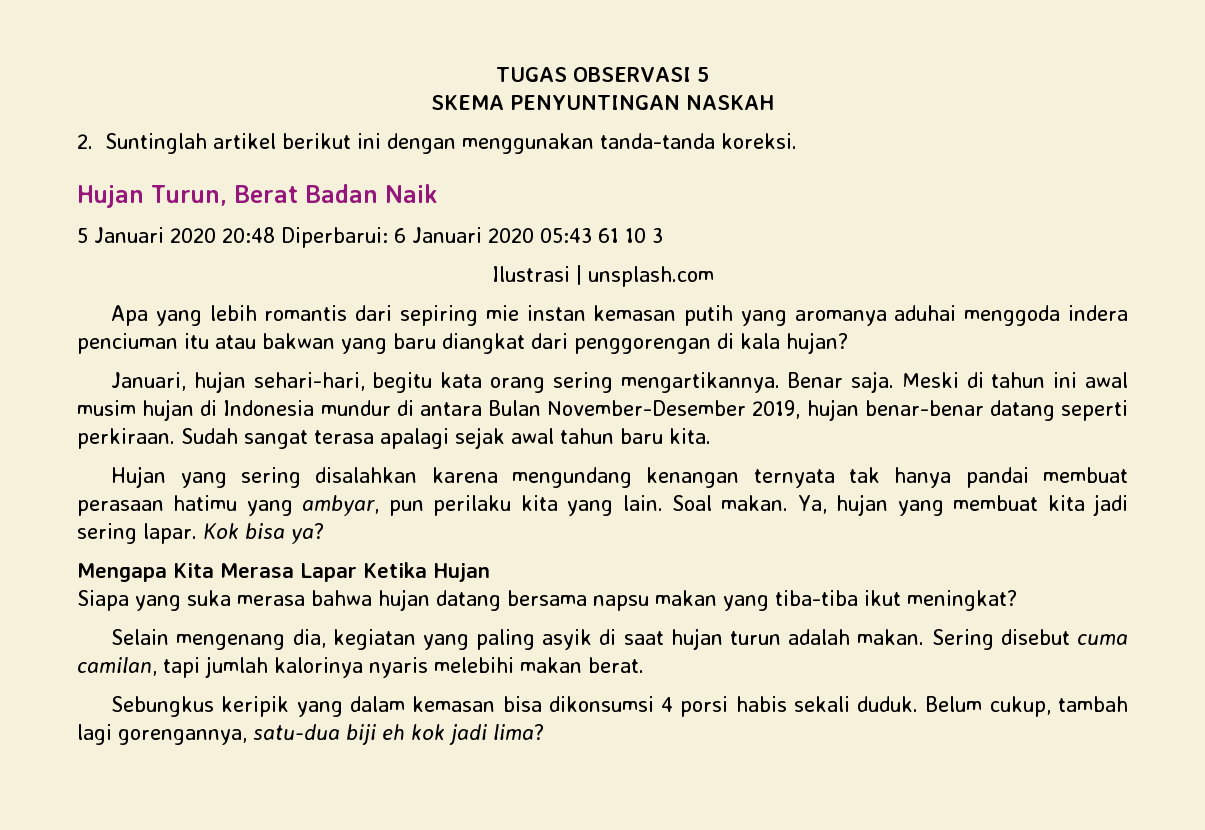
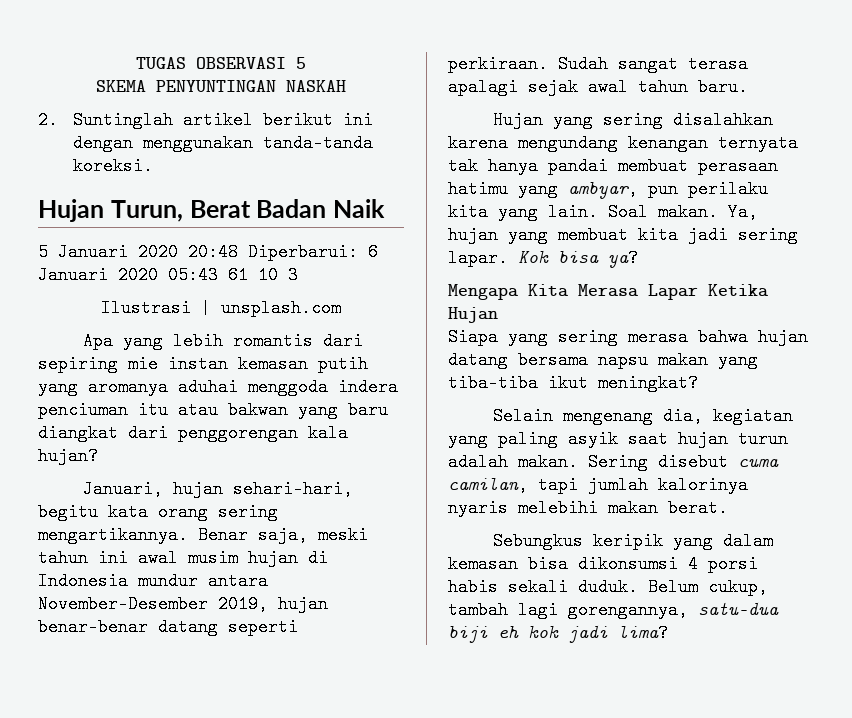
[717,333,734,349] di -> (298, 433) none
[851,371,984,393] saja. Meski di -> [258,526,368,544] saja, meski
[396,400,542,416] di antara Bulan -> [208,572,268,590] antara
[620,428,711,444] baru kita. -> [698,78,748,96] baru.
[187,590,231,606] suka -> [558,328,618,346] sering
[599,629,617,645] di -> (618, 439) none

